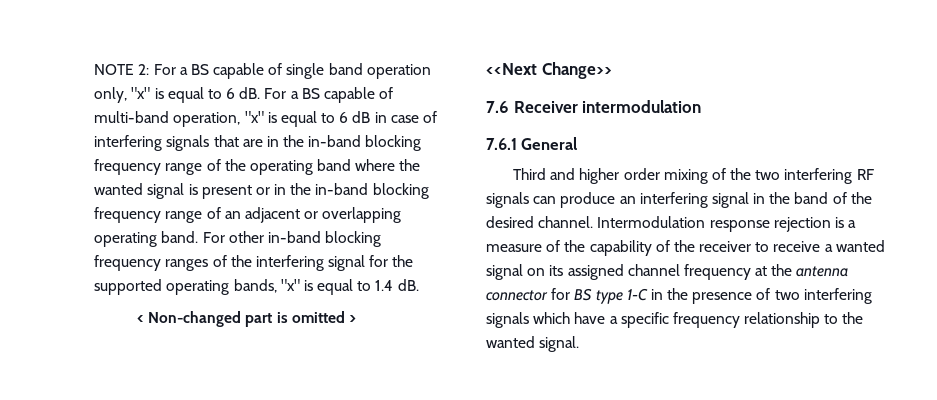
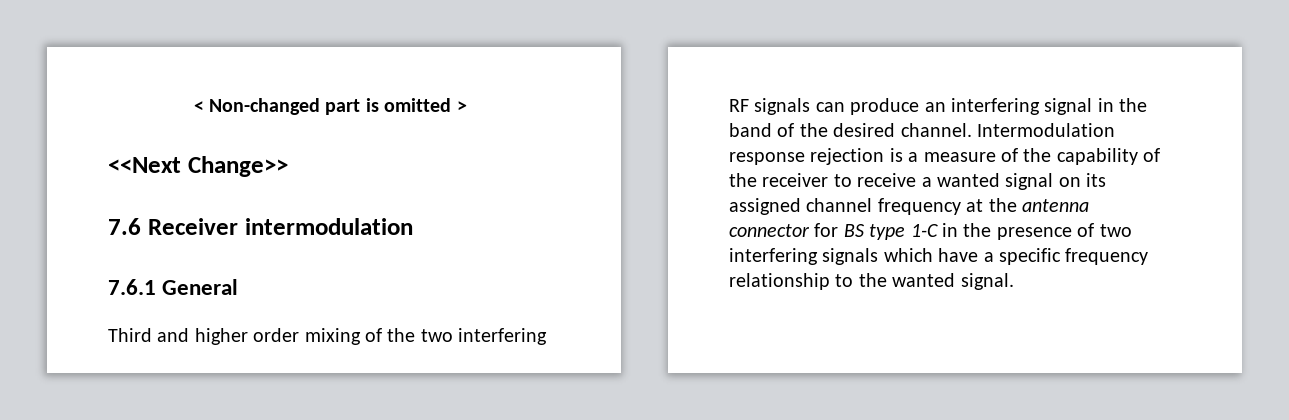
[94,63,431,79] [94,87,394,103] [94,111,438,127] [94,135,422,151] [94,159,421,175] [94,183,429,199] [94,207,402,223] [94,231,382,247] [94,255,414,271] [94,279,419,295] NOTE 2: For a BS capable of single band operation only, "x" is equal to 6 dB. For a BS capable of multi-band operation, "x" is equal to 6 dB in case of interfering signals that are in the in-band blocking frequency range of the operating band where the wanted signal is present or in the in-band blocking frequency range of an adjacent or overlapping operating band. For other in-band blocking frequency ranges of the interfering signal for the supported operating bands, "x" is equal to 1.4 dB. // -> (193, 106) none

